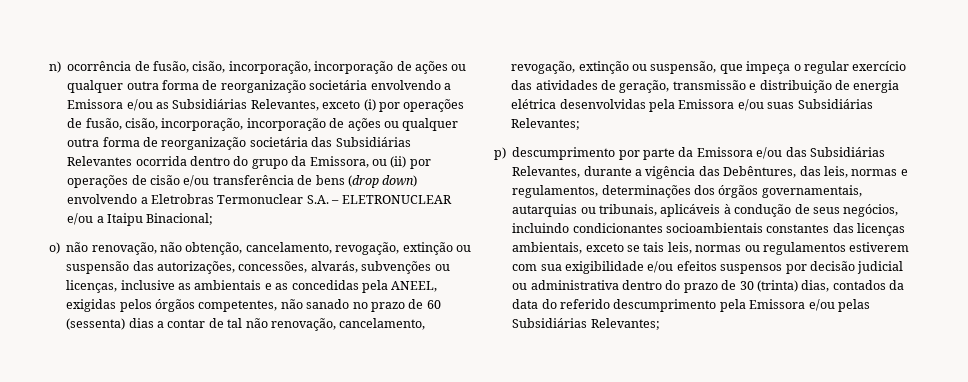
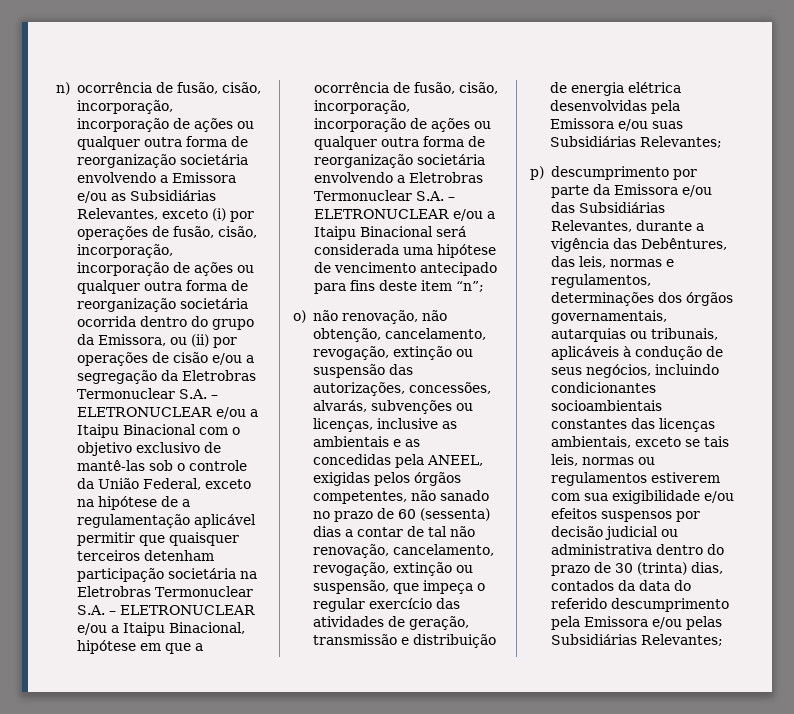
[311,137,411,147] [67,156,133,166] das Subsidiárias Relevantes -> (248, 303) none
[212,175,418,188] transferência de bens (drop down) -> [245,355,254,363] [76,370,256,384] [76,388,218,399] [76,407,258,419] [76,424,240,438] [76,442,221,456] [76,460,247,471] [76,478,251,490] [76,496,190,510] [76,514,256,528] [76,532,239,546] [76,550,214,561] [76,568,257,582] [76,586,253,597] [76,605,255,615] [76,622,245,636] [76,640,203,654] [313,82,498,94] [313,100,410,114] [313,118,491,132] [313,136,485,150] [313,154,485,168] a segregação da Eletrobras Termonuclear S.A. – ELETRONUCLEAR e/ou a Itaipu Binacional com o objetivo exclusivo de mantê-las sob o controle da União Federal, exceto na hipótese de a regulamentação aplicável permitir que quaisquer terceiros detenham participação societária na Eletrobras Termonuclear S.A. – ELETRONUCLEAR e/ou a Itaipu Binacional, hipótese em que a ocorrência de fusão, cisão, incorporação, incorporação de ações ou qualquer outra forma de reorganização societária
[146,213,214,225] Binacional; -> [359,226,466,237] [313,244,496,258] [313,262,497,276] [313,280,484,294] Binacional será considerada uma hipótese de vencimento antecipado para fins deste item “n”;

